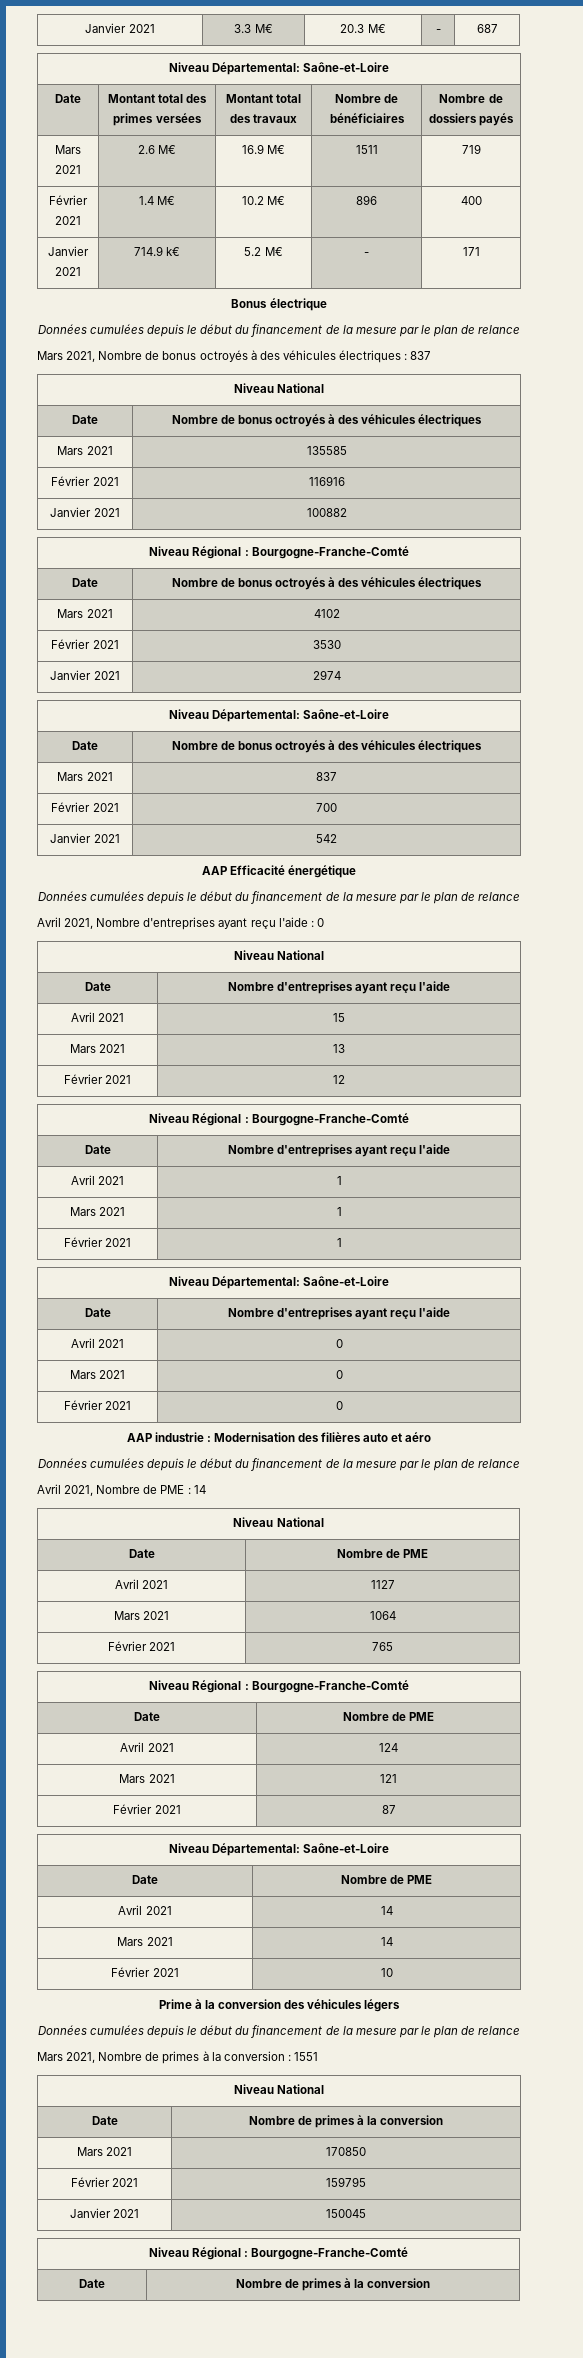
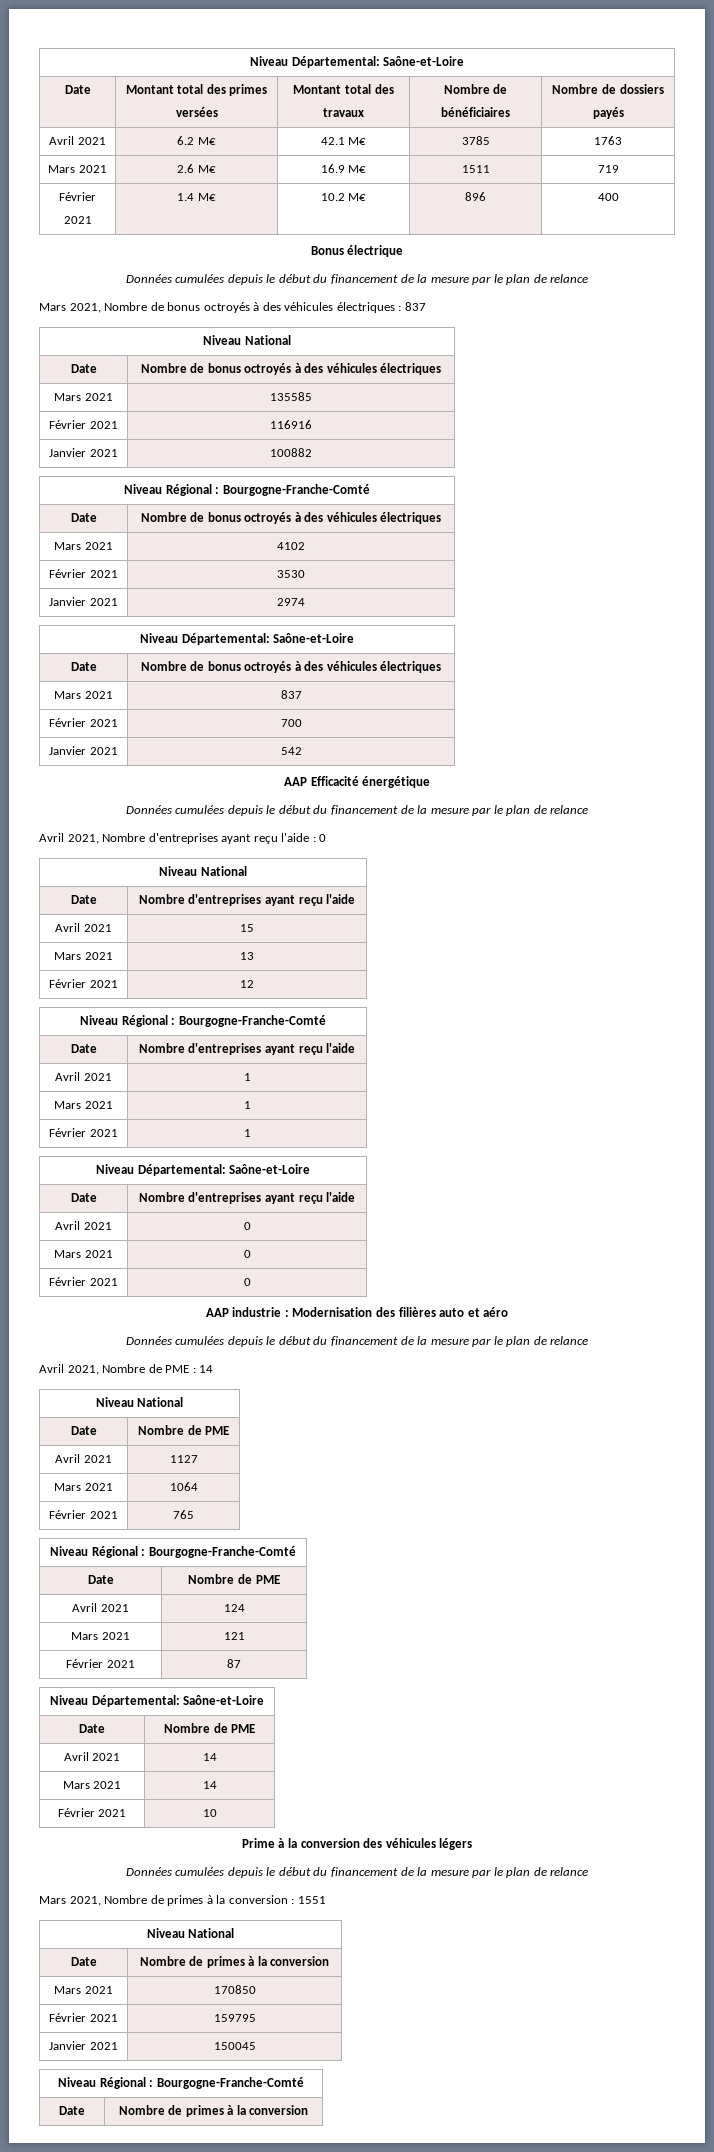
[85,23,155,33] [234,24,273,33] [340,24,386,33] [435,29,441,33] [476,24,498,33] Janvier 2021 | 3.3 M€ | 20.3 M€ | - | 687 // -> (249, 61) none
(515, 119) none -> [49,136,106,145] [177,136,216,145] [320,137,367,145] [461,136,490,145] [594,136,622,145] // Avril 2021 | 6.2 M€ | 42.1 M€ | 3785 | 1763
[48,246,89,256] [55,267,81,276] [133,246,181,256] [244,247,283,256] [364,252,369,256] [462,247,480,256] // Janvier 2021 | 714.9 k€ | 5.2 M€ | - | 171 -> (619, 197) none

